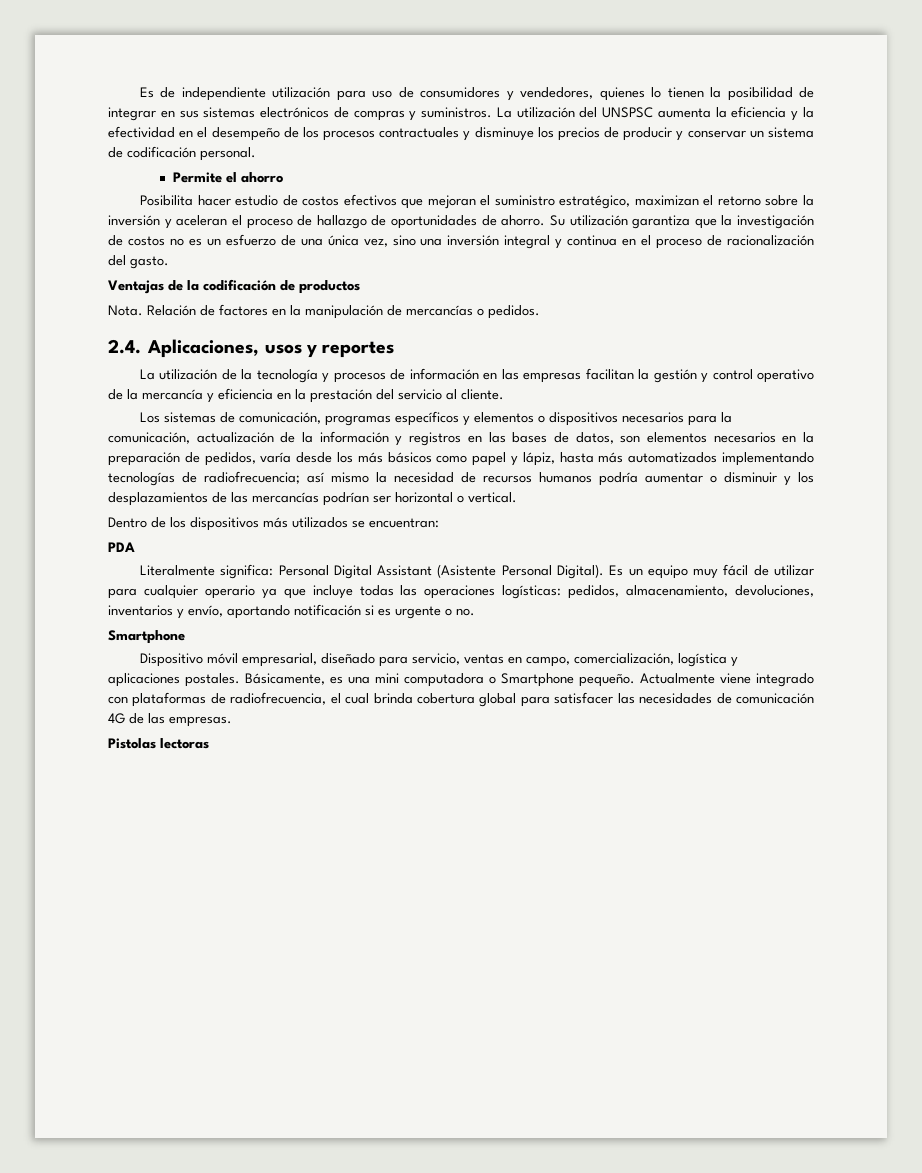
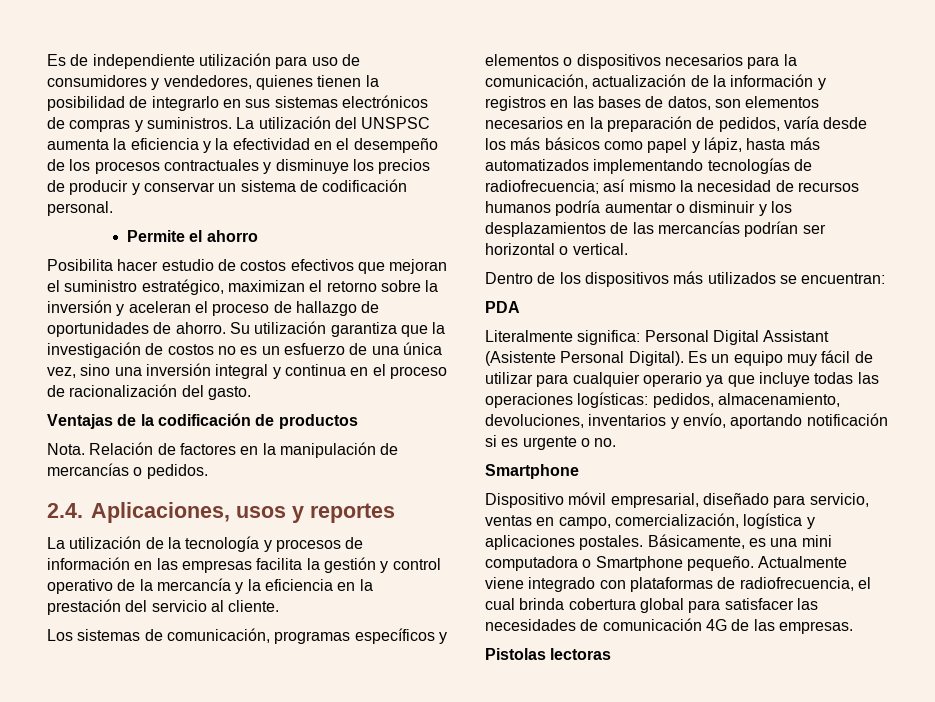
[651,87,662,98] lo -> (313, 82) none
[108,107,156,121] integrar -> [151,96,219,111] integrarlo
[585,368,634,380] facilitan -> [256,558,303,570] facilita
(214, 398) none -> [247,579,261,591] la

